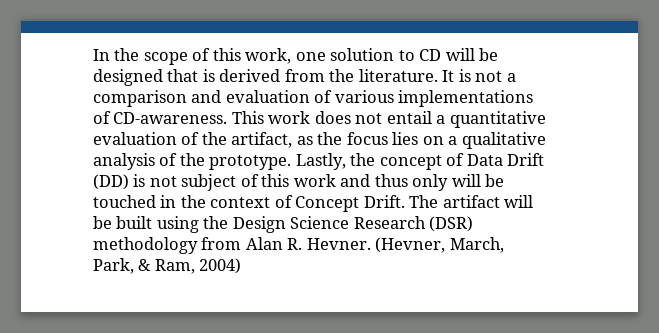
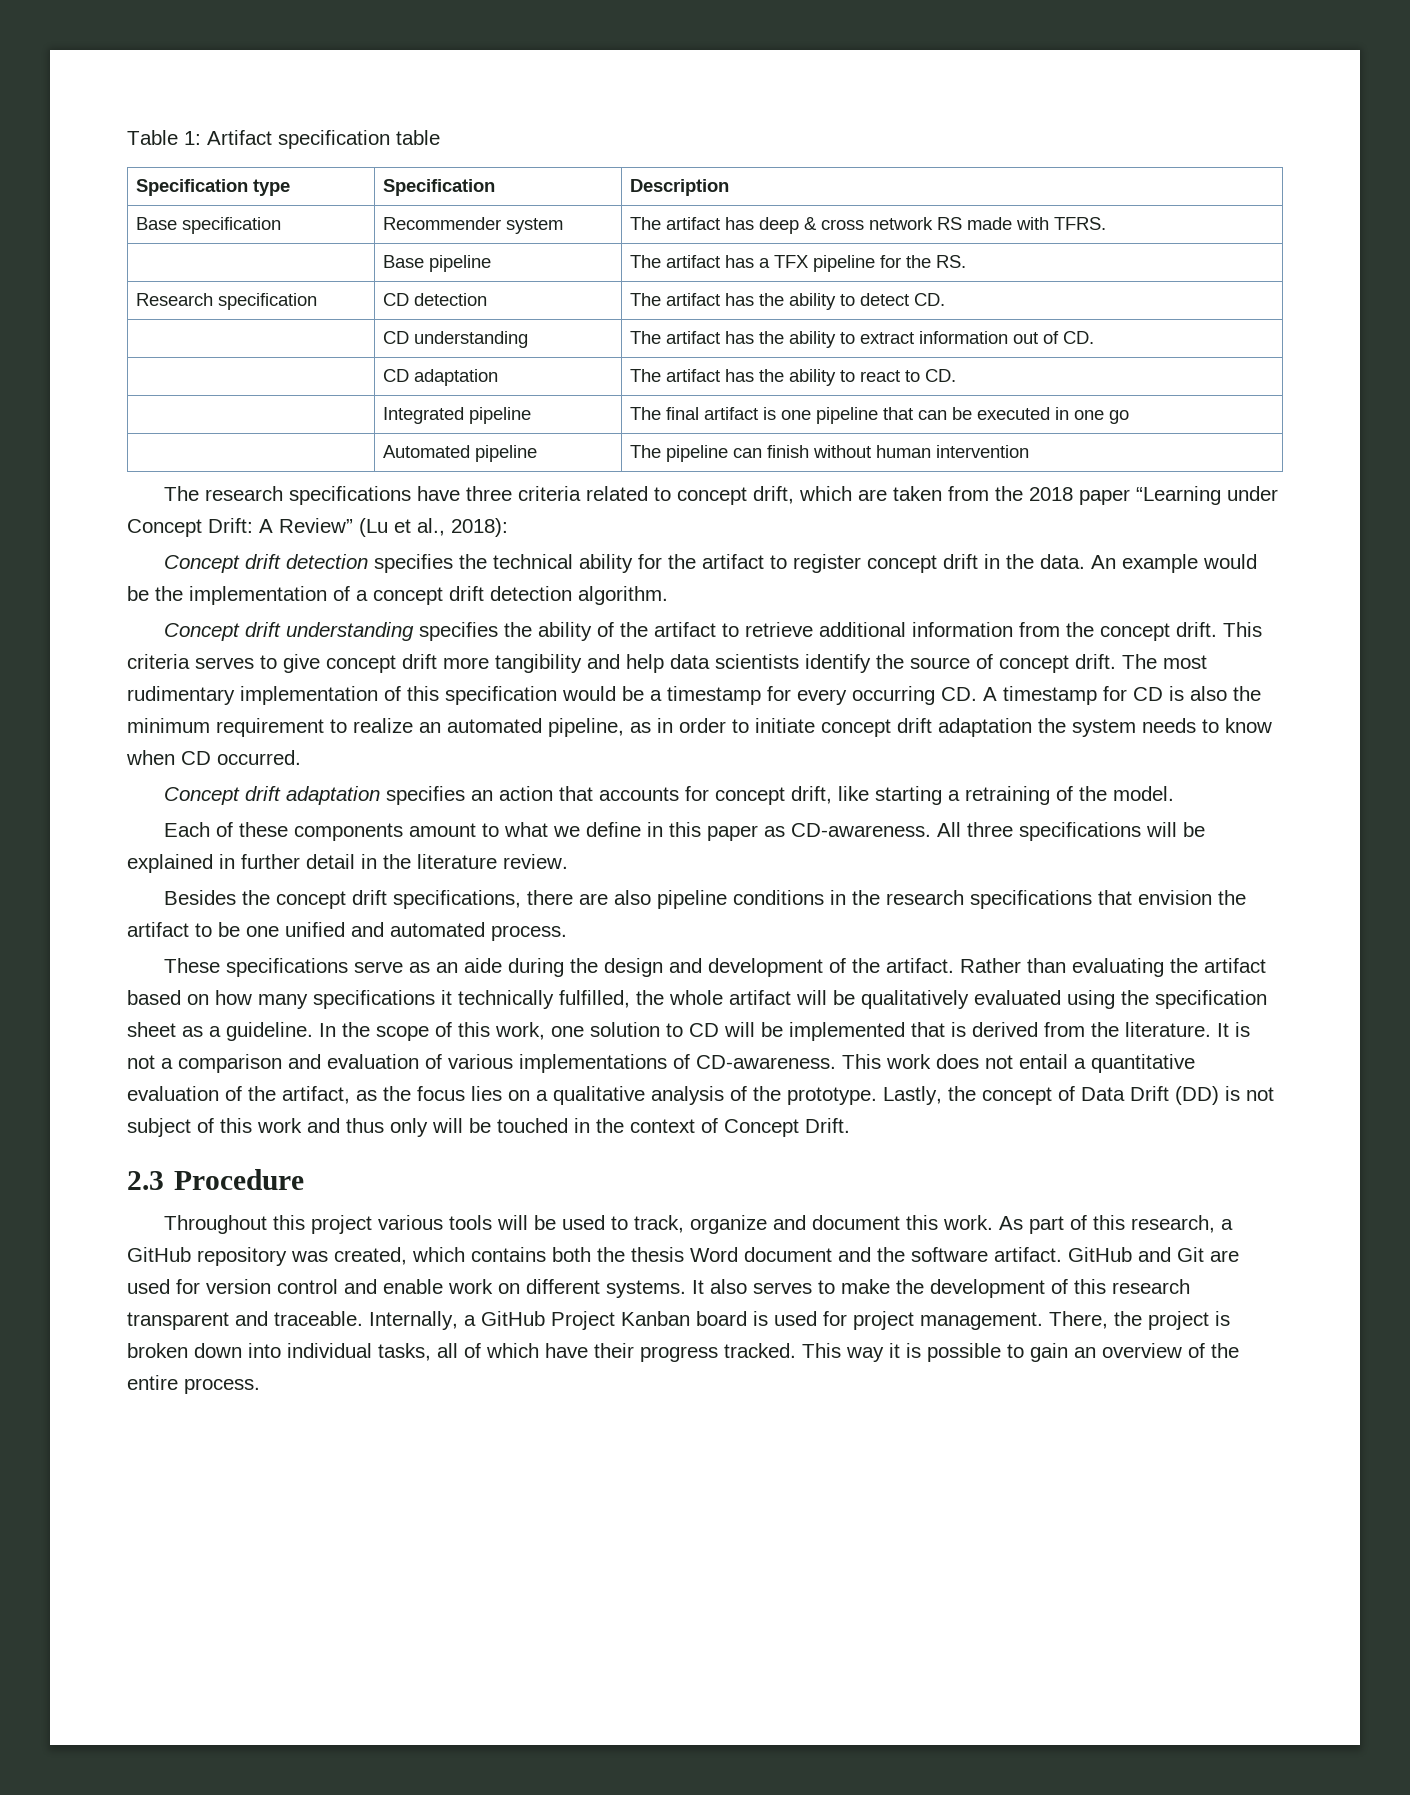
(93, 55) none -> [127,130,440,149] [135,179,290,196] [382,179,495,196] [629,179,729,196] [135,217,281,234] [382,217,563,234] [629,217,1106,234] [382,255,491,272] [629,255,966,272] [135,293,317,310] [382,293,487,306] [629,293,945,310] [382,331,528,348] [629,331,1094,348] [382,369,498,386] [629,369,956,386] [382,407,531,424] [629,407,1129,424] [382,445,537,462] [629,445,1029,462] [163,486,1278,505] [127,518,508,537] [163,554,1257,573] [127,586,668,605] [163,622,1262,641] [127,654,1207,673] [127,686,1261,705] [127,718,1272,737] [126,750,301,765] [163,786,1174,805] [163,822,1205,841] [127,854,568,873] [163,890,1246,909] [127,922,567,941] [163,958,1266,977] [127,990,1267,1009] [127,1022,313,1041] Table 1: Artifact specification table // Specification type | Specification | Description // Base specification | Recommender system | The artifact has deep & cross network RS made with TFRS. // | Base pipeline | The artifact has a TFX pipeline for the RS. // Research specification | CD detection | The artifact has the ability to detect CD. // | CD understanding | The artifact has the ability to extract information out of CD. // | CD adaptation | The artifact has the ability to react to CD. // | Integrated pipeline | The final artifact is one pipeline that can be executed in one go // | Automated pipeline | The pipeline can finish without human intervention // The research specifications have three criteria related to concept drift, which are taken from the 2018 paper “Learning under Concept Drift: A Review” (Lu et al., 2018): // Concept drift detection specifies the technical ability for the artifact to register concept drift in the data. An example would be the implementation of a concept drift detection algorithm. // Concept drift understanding specifies the ability of the artifact to retrieve additional information from the concept drift. This criteria serves to give concept drift more tangibility and help data scientists identify the source of concept drift. The most rudimentary implementation of this specification would be a timestamp for every occurring CD. A timestamp for CD is also the minimum requirement to realize an automated pipeline, as in order to initiate concept drift adaptation the system needs to know when CD occurred. // Concept drift adaptation specifies an action that accounts for concept drift, like starting a retraining of the model. // Each of these components amount to what we define in this paper as CD-awareness. All three specifications will be explained in further detail in the literature review. // Besides the concept drift specifications, there are also pipeline conditions in the research specifications that envision the artifact to be one unified and automated process. // These specifications serve as an aide during the design and development of the artifact. Rather than evaluating the artifact based on how many specifications it technically fulfilled, the whole artifact will be qualitatively evaluated using the specification sheet as a guideline.
[93,69,163,86] designed -> [789,1022,905,1041] implemented
[409,195,534,208] [93,216,474,233] [93,237,504,254] [93,258,242,274] The artifact will be built using the Design Science Research (DSR) methodology from Alan R. Hevner. (Hevner, March, Park, & Ram, 2004) -> [127,1169,305,1190] [163,1215,1233,1234] [127,1247,1239,1266] [127,1279,1190,1298] [127,1311,1230,1330] [127,1343,1239,1362] [127,1375,260,1394] // 2.3 Procedure // Throughout this project various tools will be used to track, organize and document this work. As part of this research, a GitHub repository was created, which contains both the thesis Word document and the software artifact. GitHub and Git are used for version control and enable work on different systems. It also serves to make the development of this research transparent and traceable. Internally, a GitHub Project Kanban board is used for project management. There, the project is broken down into individual tasks, all of which have their progress tracked. This way it is possible to gain an overview of the entire process.

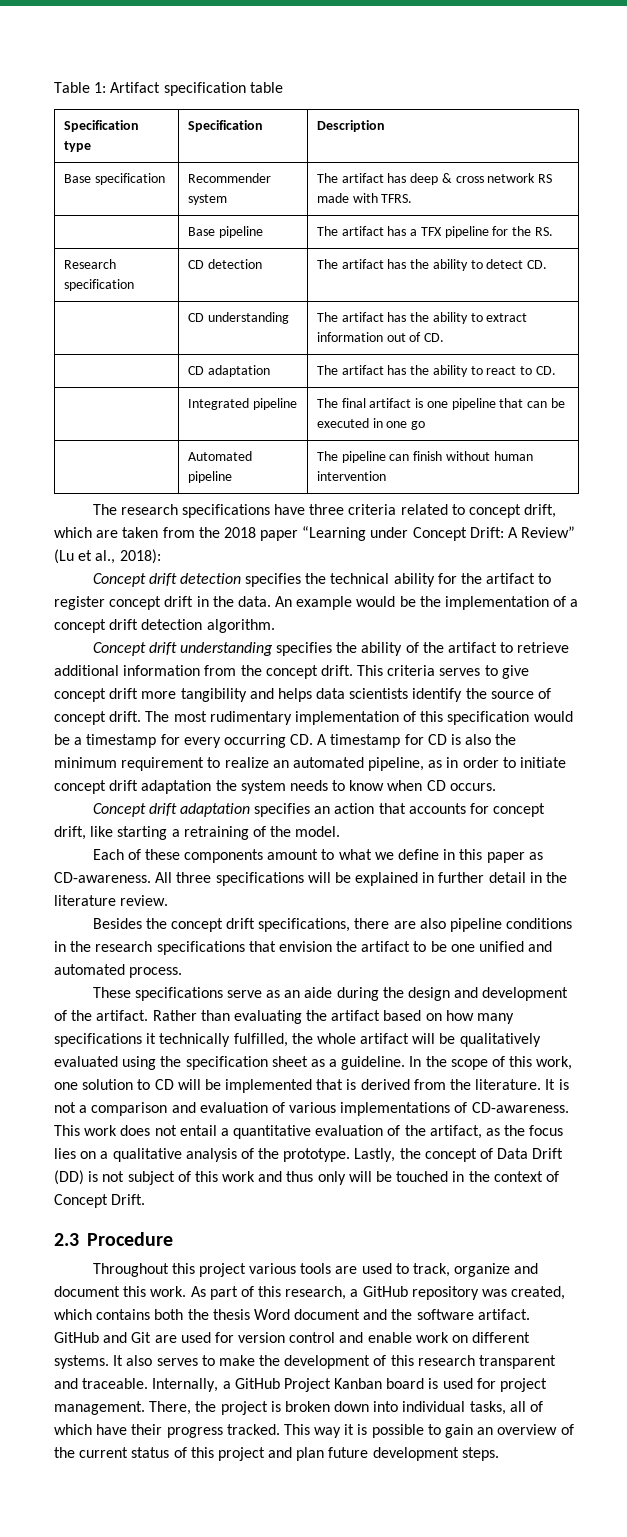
[626,654,664,673] help -> [277,688,312,702] helps
[217,750,301,765] occurred. -> [449,783,496,791] occurs.
[496,1215,556,1230] will be -> [335,1266,358,1274] are
[127,1375,260,1394] entire process. -> [79,1447,499,1461] current status of this project and plan future development steps.

